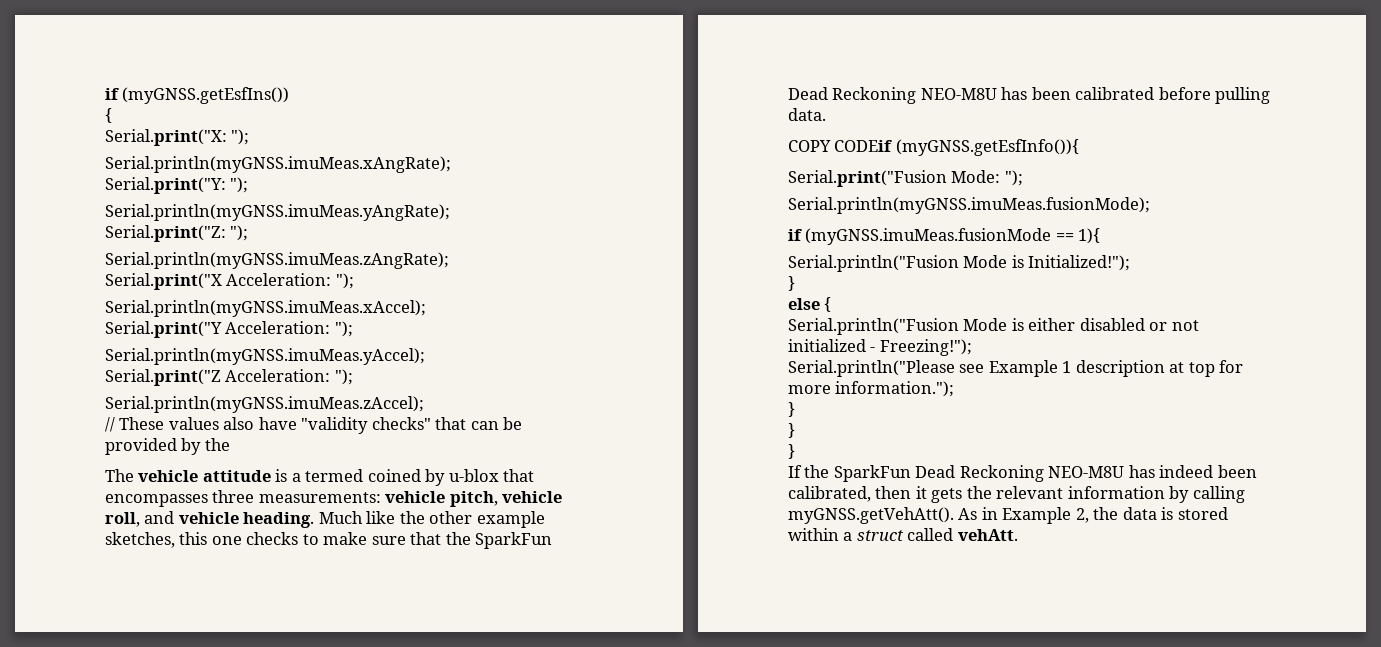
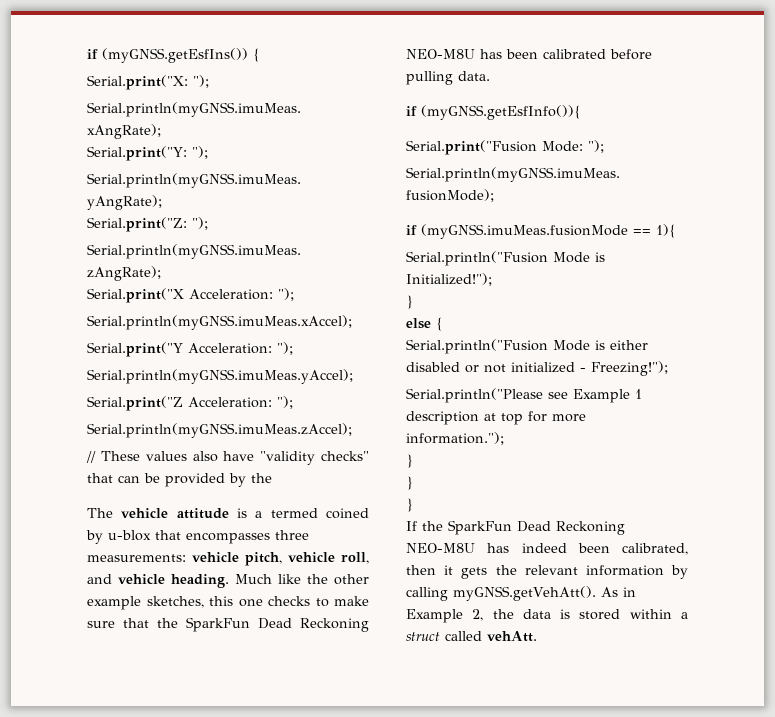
(290, 95) // -> (248, 55) none
[788,140,893,152] COPY CODEif -> [406,106,417,116] if

